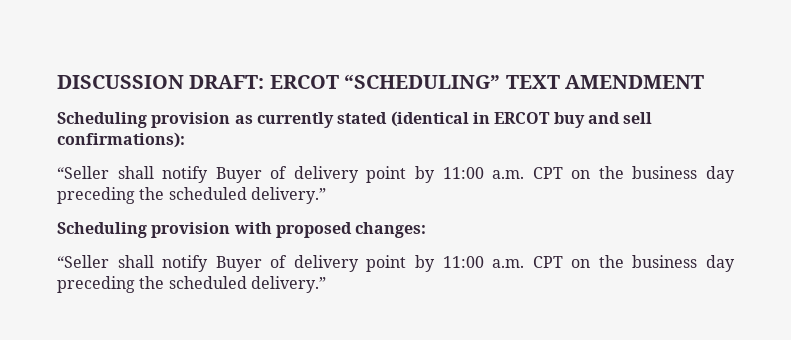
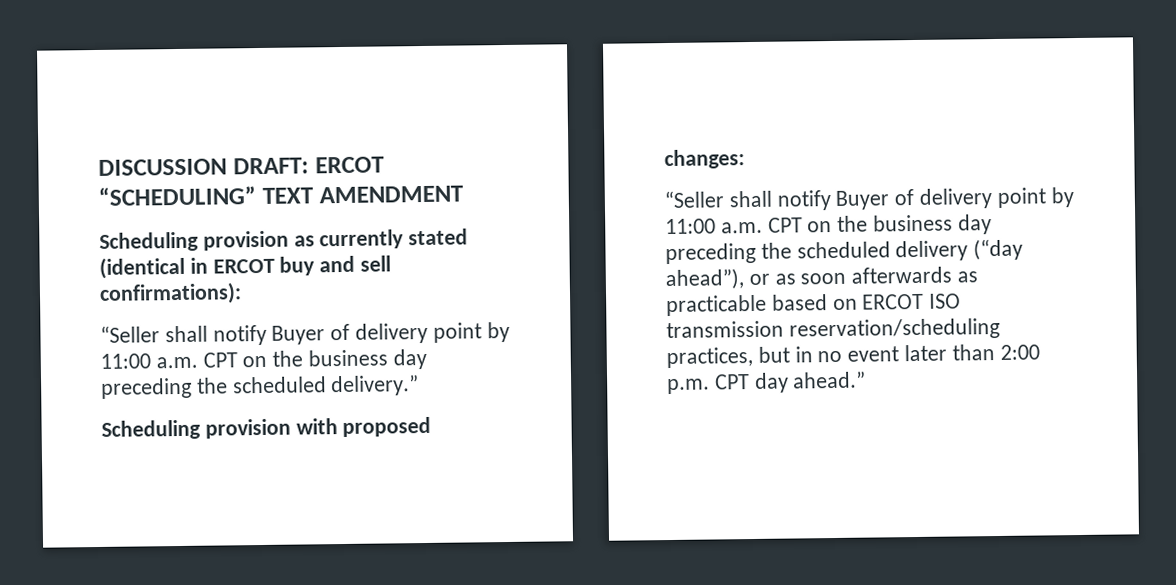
[250,276,326,293] delivery.” -> [895,238,1024,262] [665,266,979,291] [666,293,962,317] [666,317,1000,341] [666,344,1040,369] [667,371,867,395] delivery (“day ahead”), or as soon afterwards as practicable based on ERCOT ISO transmission reservation/scheduling practices, but in no event later than 2:00 p.m. CPT day ahead.”

